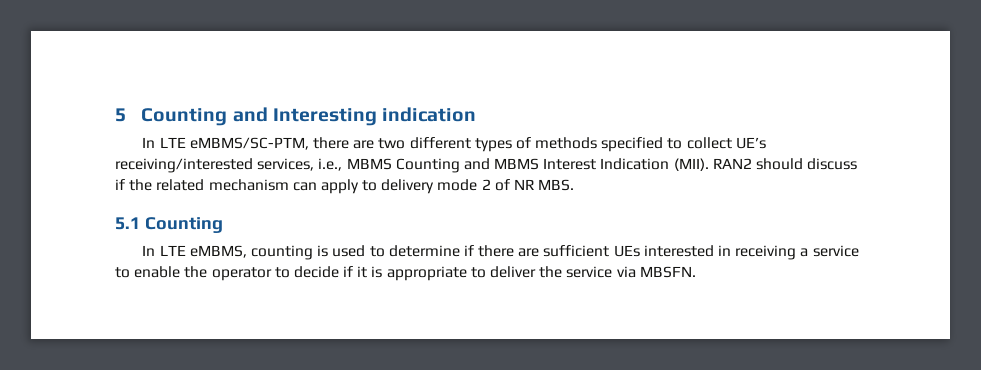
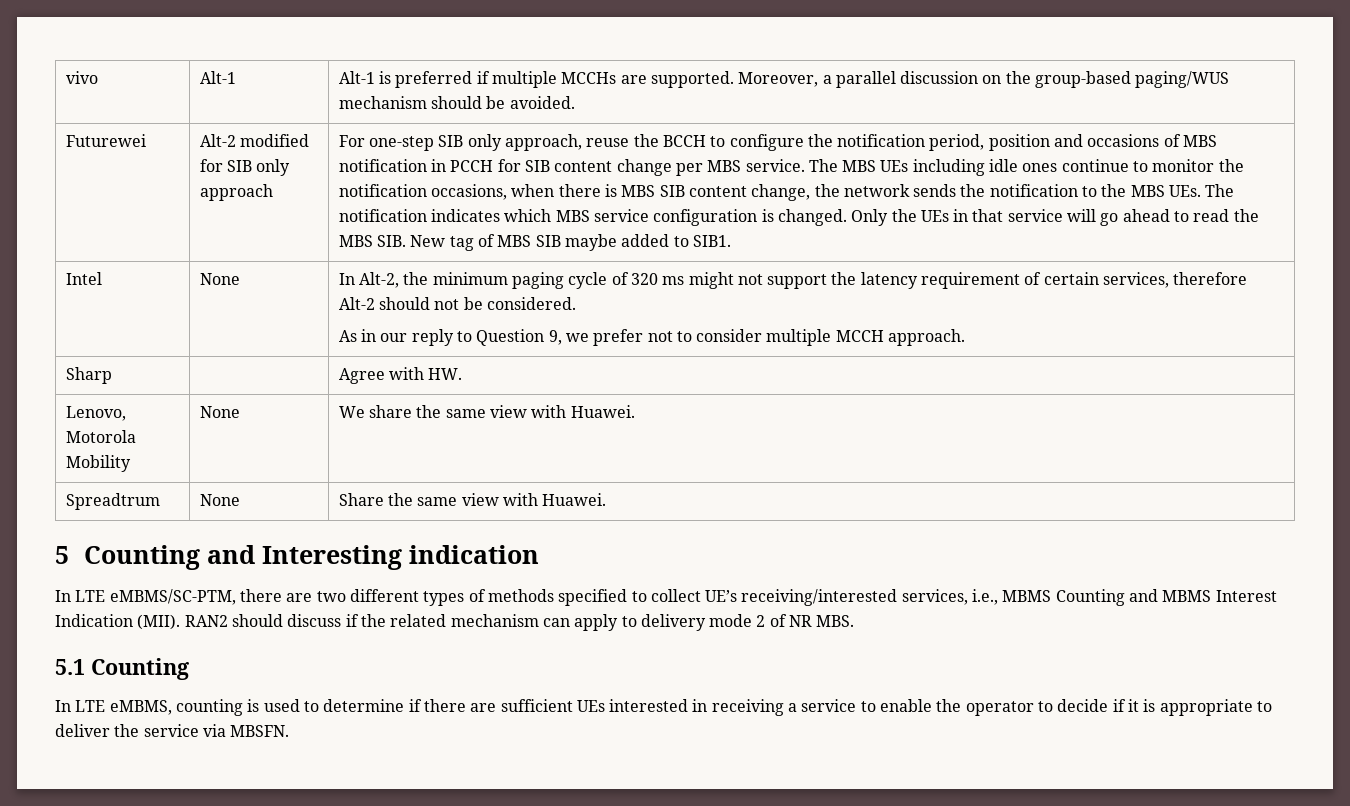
(115, 115) none -> [65,71,98,84] [199,71,236,84] [338,71,1230,88] [338,96,575,109] [65,134,146,147] [199,134,309,147] [199,159,291,176] [199,184,273,201] [338,134,1218,151] [338,159,1244,176] [338,184,1235,201] [338,209,1259,226] [338,234,731,251] [65,272,102,285] [199,273,240,285] [338,272,1248,289] [338,297,576,310] [338,329,966,346] [65,367,112,384] [338,367,463,384] [65,406,126,421] [65,430,136,443] [65,455,131,472] [199,406,240,418] [338,405,635,418] [65,493,160,510] [199,494,240,506] [338,493,607,506] vivo | Alt-1 | Alt-1 is preferred if multiple MCCHs are supported. Moreover, a parallel discussion on the group-based paging/WUS mechanism should be avoided. // Futurewei | Alt-2 modified for SIB only approach | For one-step SIB only approach, reuse the BCCH to configure the notification period, position and occasions of MBS notification in PCCH for SIB content change per MBS service. The MBS UEs including idle ones continue to monitor the notification occasions, when there is MBS SIB content change, the network sends the notification to the MBS UEs. The notification indicates which MBS service configuration is changed. Only the UEs in that service will go ahead to read the MBS SIB. New tag of MBS SIB maybe added to SIB1. // Intel | None | In Alt-2, the minimum paging cycle of 320 ms might not support the latency requirement of certain services, therefore Alt-2 should not be considered. // As in our reply to Question 9, we prefer not to consider multiple MCCH approach. // Sharp | | Agree with HW. // Lenovo, Motorola Mobility | None | We share the same view with Huawei. // Spreadtrum | None | Share the same view with Huawei. //

